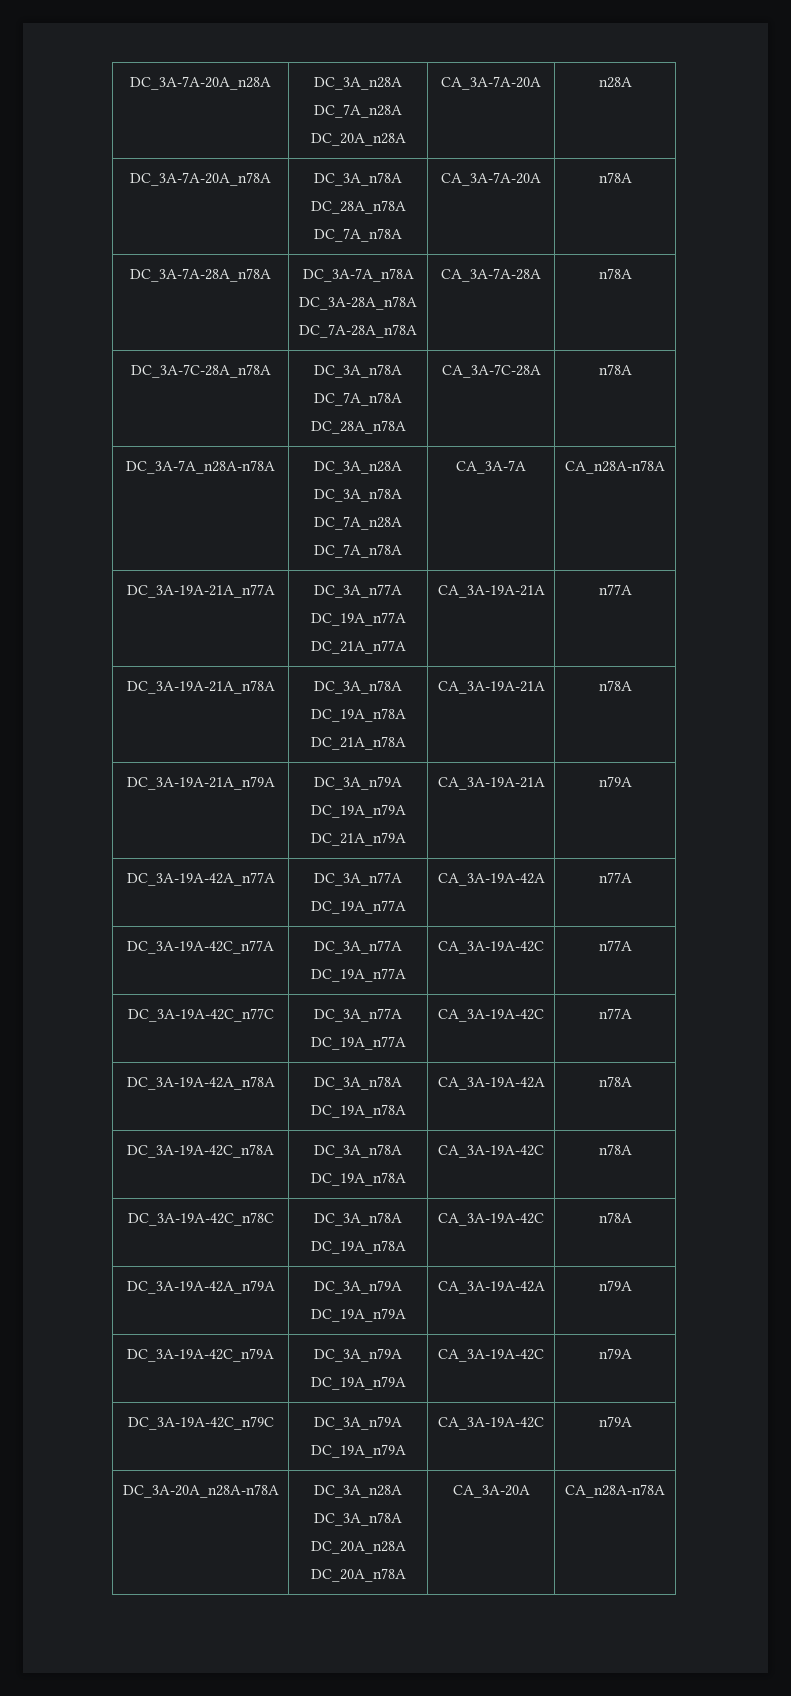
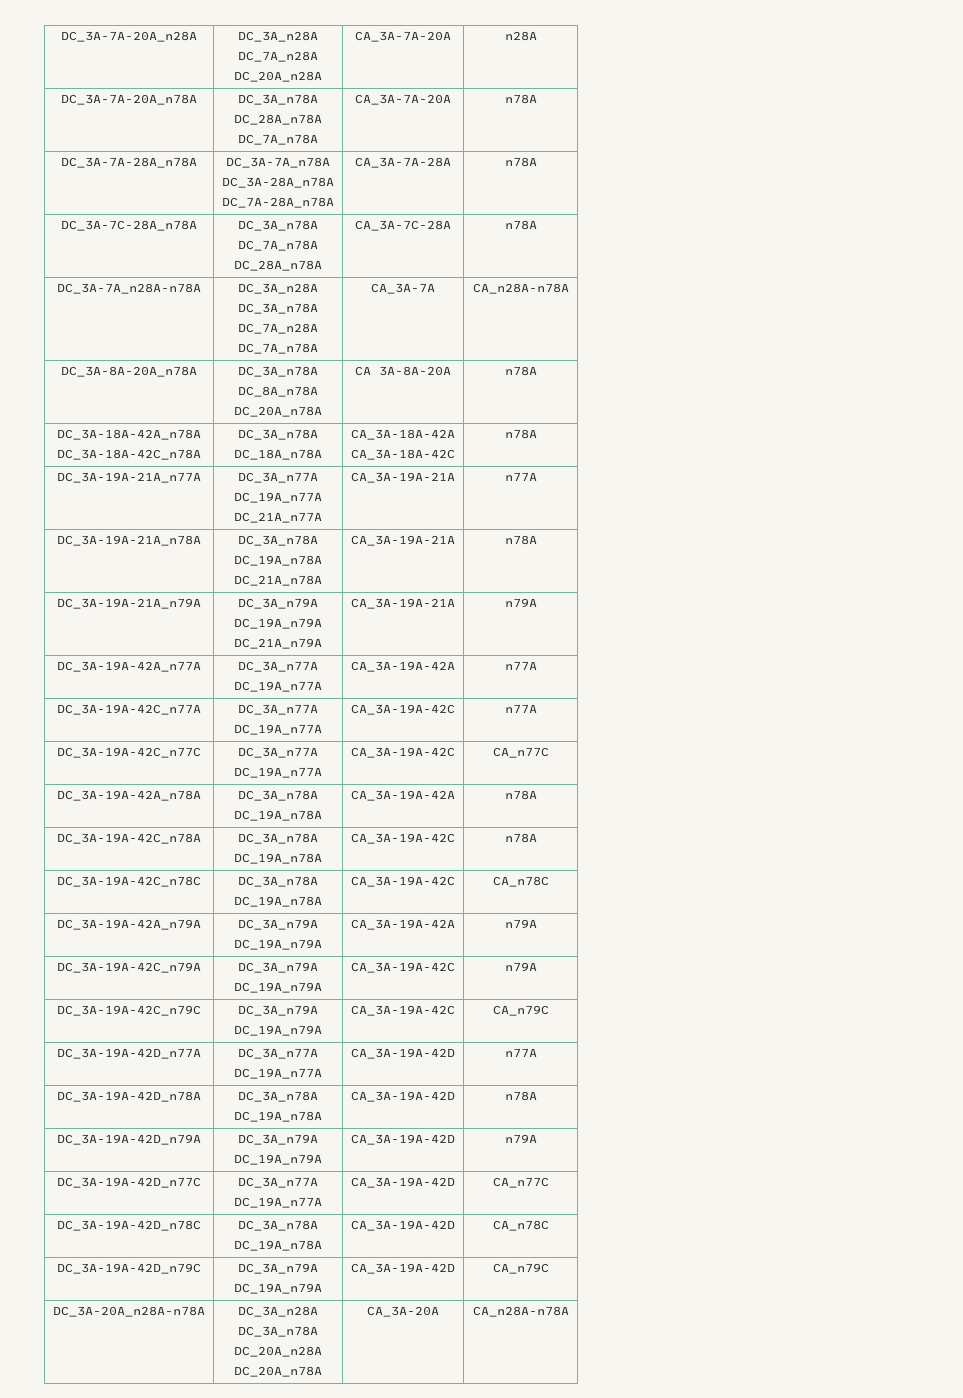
(665, 467) none -> [61,366,197,377] [238,366,318,377] [238,386,318,397] [234,406,322,417] [355,366,451,376] [504,366,537,376] [57,429,201,440] [57,449,201,460] [238,429,318,440] [234,449,322,460] [351,429,455,440] [351,449,455,460] [504,429,537,439] // DC_3A-8A-20A_n78A | DC_3A_n78A // DC_8A_n78A // DC_20A_n78A | CA 3A-8A-20A | n78A // DC_3A-18A-42A_n78A // DC_3A-18A-42C_n78A | DC_3A_n78A // DC_18A_n78A | CA_3A-18A-42A // CA_3A-18A-42C | n78A
[598,1008,632,1019] n77A -> [492,747,549,758] CA_n77C
[598,1212,632,1223] n78A -> [492,876,549,887] CA_n78C
[598,1416,632,1427] n79A -> [492,1005,549,1016] [57,1048,201,1059] [238,1048,318,1059] [234,1068,322,1079] [351,1048,455,1059] [504,1048,537,1057] [57,1091,201,1102] [238,1091,318,1102] [234,1111,322,1122] [351,1091,455,1102] [504,1091,537,1101] [57,1134,201,1145] [238,1134,318,1145] [234,1154,322,1165] [351,1134,455,1145] [504,1134,537,1143] [57,1177,201,1188] [238,1177,318,1188] [234,1197,322,1208] [351,1177,455,1188] [492,1177,549,1188] [57,1220,201,1231] [238,1220,318,1231] [234,1240,322,1251] [351,1220,455,1231] [492,1220,549,1231] [57,1263,201,1274] [238,1263,318,1274] [234,1283,322,1294] [351,1263,455,1274] [492,1263,549,1274] CA_n79C // DC_3A-19A-42D_n77A | DC_3A_n77A // DC_19A_n77A | CA_3A-19A-42D | n77A // DC_3A-19A-42D_n78A | DC_3A_n78A // DC_19A_n78A | CA_3A-19A-42D | n78A // DC_3A-19A-42D_n79A | DC_3A_n79A // DC_19A_n79A | CA_3A-19A-42D | n79A // DC_3A-19A-42D_n77C | DC_3A_n77A // DC_19A_n77A | CA_3A-19A-42D | CA_n77C // DC_3A-19A-42D_n78C | DC_3A_n78A // DC_19A_n78A | CA_3A-19A-42D | CA_n78C // DC_3A-19A-42D_n79C | DC_3A_n79A // DC_19A_n79A | CA_3A-19A-42D | CA_n79C

